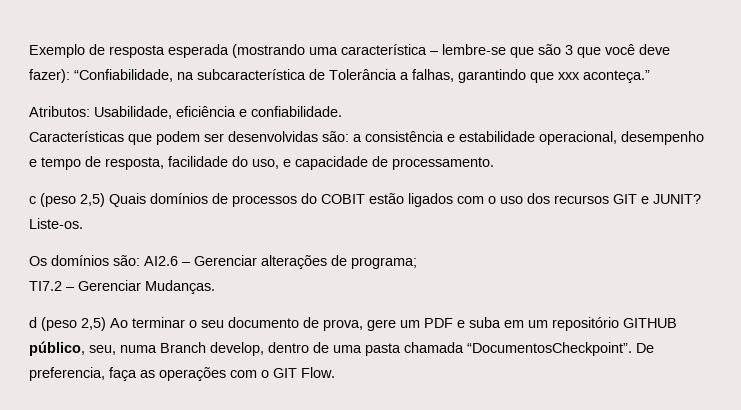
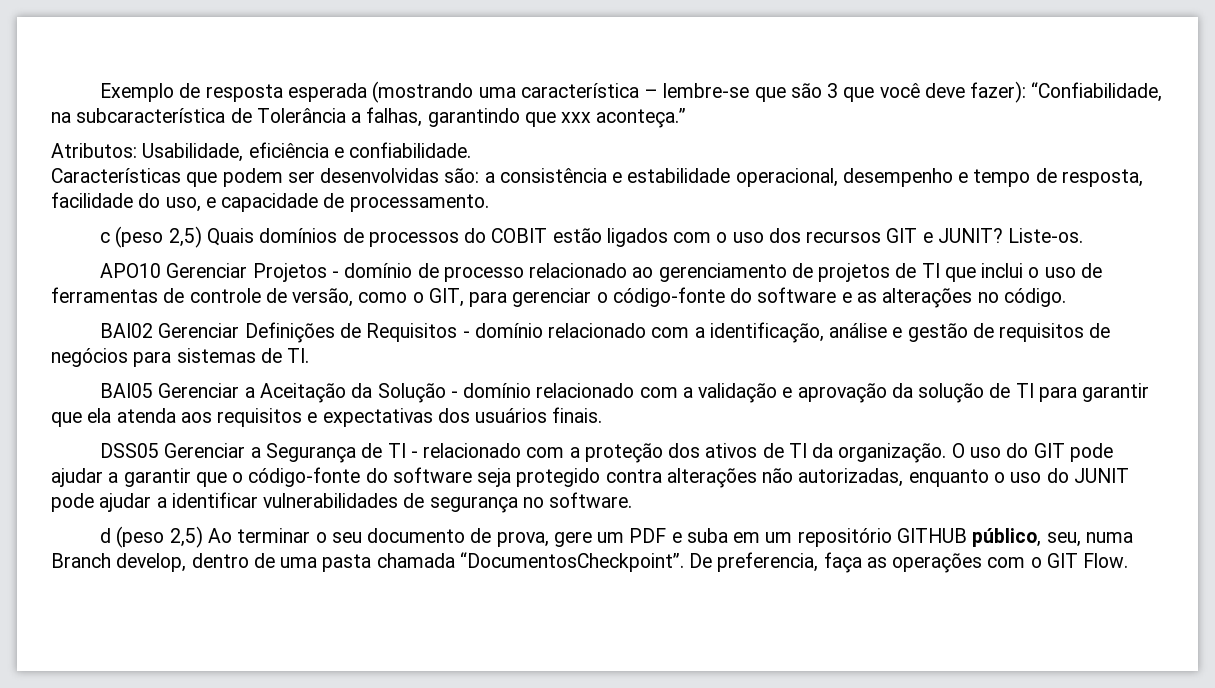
[29,255,417,269] [29,280,215,294] Os domínios são: AI2.6 – Gerenciar alterações de programa; // TI7.2 – Gerenciar Mudanças. -> [100,263,1102,282] [51,287,1066,308] [100,322,1111,343] [51,348,310,367] [100,383,1150,403] [51,407,603,427] [100,443,1113,463] [51,467,1129,488] [51,492,633,513] APO10 Gerenciar Projetos - domínio de processo relacionado ao gerenciamento de projetos de TI que inclui o uso de ferramentas de controle de versão, como o GIT, para gerenciar o código-fonte do software e as alterações no código. // BAI02 Gerenciar Definições de Requisitos - domínio relacionado com a identificação, análise e gestão de requisitos de negócios para sistemas de TI. // BAI05 Gerenciar a Aceitação da Solução - domínio relacionado com a validação e aprovação da solução de TI para garantir que ela atenda aos requisitos e expectativas dos usuários finais. // DSS05 Gerenciar a Segurança de TI - relacionado com a proteção dos ativos de TI da organização. O uso do GIT pode ajudar a garantir que o código-fonte do software seja protegido contra alterações não autorizadas, enquanto o uso do JUNIT pode ajudar a identificar vulnerabilidades de segurança no software.

